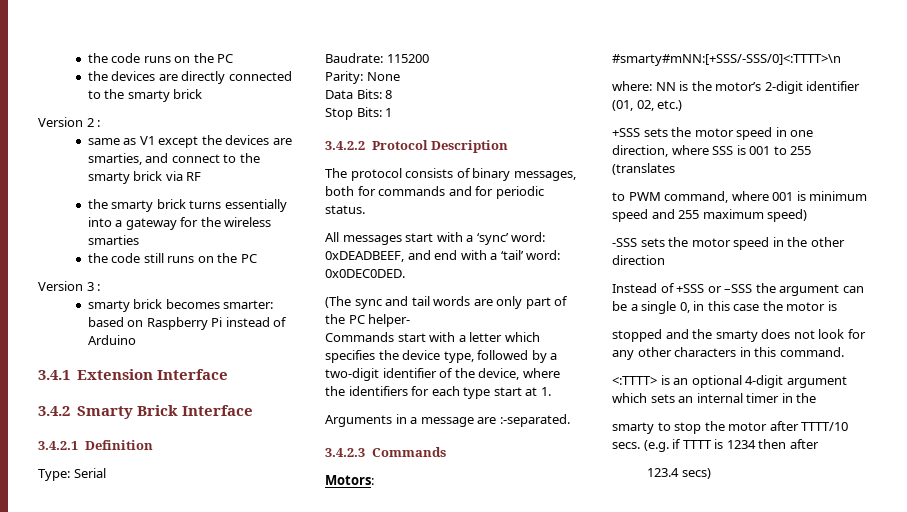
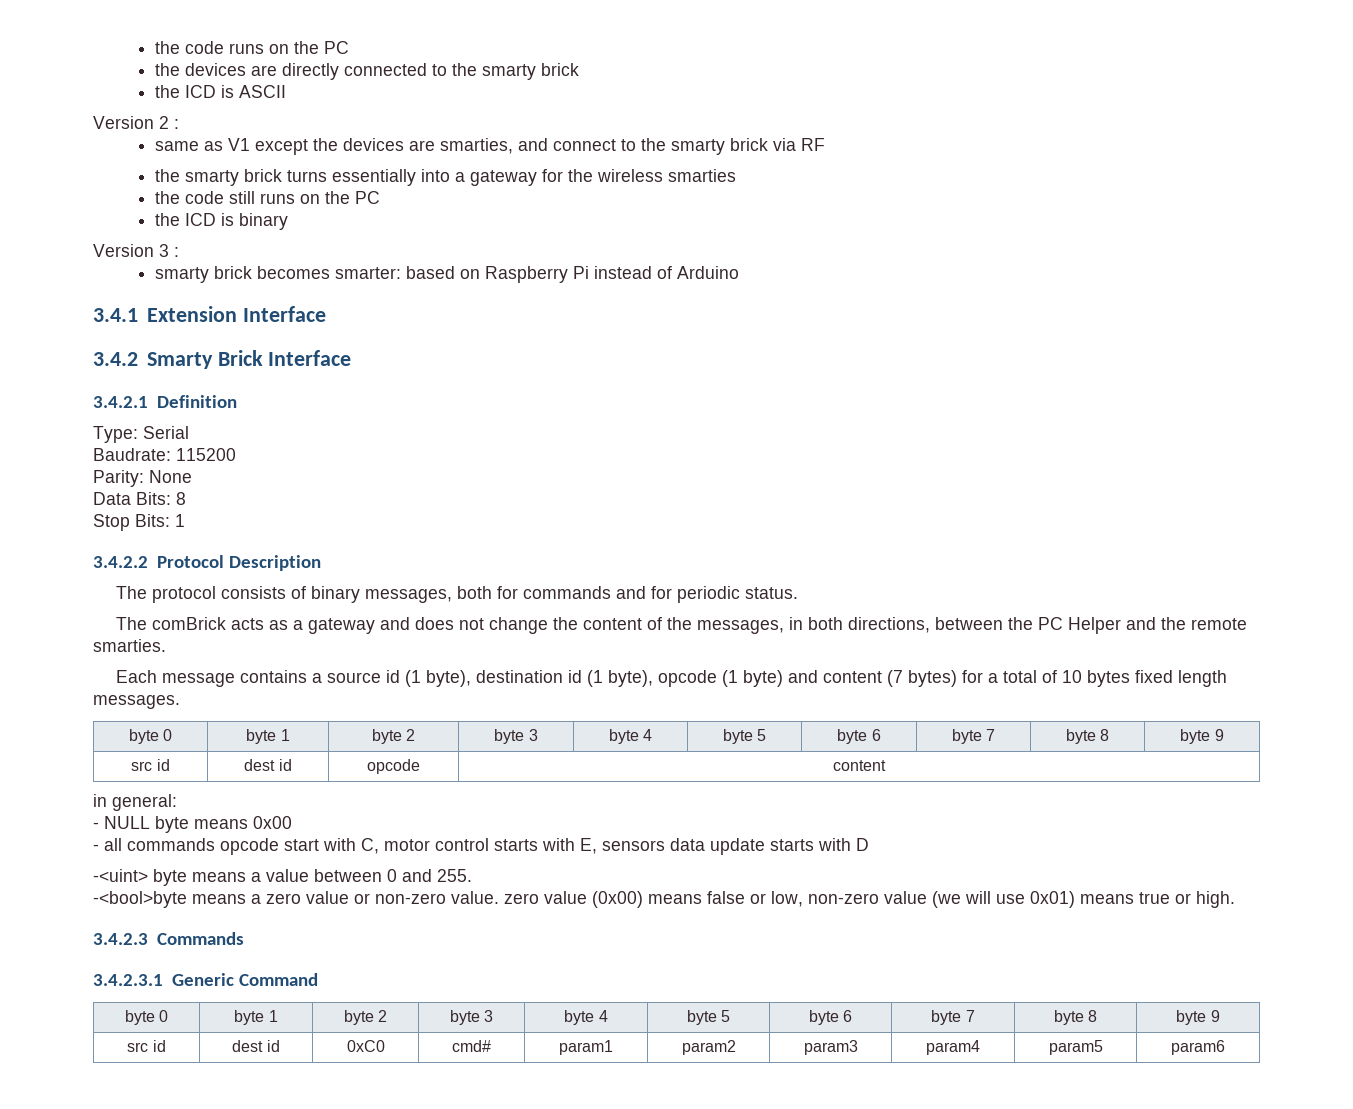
(203, 94) none -> [154,85,286,98] // the ICD is ASCII
(257, 258) none -> [154,213,288,230] // the ICD is binary
[325,232,546,245] [325,250,561,262] [325,269,405,278] [325,296,569,309] [325,314,411,327] [325,332,540,342] [325,350,558,363] [325,368,560,381] [325,386,551,399] [325,414,570,427] [325,447,446,457] [325,475,374,485] [612,54,841,66] [612,81,861,94] [612,100,683,111] [612,127,814,140] [612,145,812,157] [612,163,675,175] [612,191,868,203] [612,209,808,222] [612,237,845,250] [612,255,665,265] [612,283,864,296] [612,301,837,314] [612,329,866,342] [612,347,844,360] [612,375,847,388] [612,393,817,403] [612,421,849,434] [612,439,819,452] [647,468,711,479] All messages start with a ‘sync’ word: 0xDEADBEEF, and end with a ‘tail’ word: 0x0DEC0DED. // (The sync and tail words are only part of the PC helper- // Commands start with a letter which specifies the device type, followed by a two-digit identifier of the device, where the identifiers for each type start at 1. // Arguments in a message are :-separated. // 3.4.2.3 Commands // Motors: #smarty#mNN:[+SSS/-SSS/0]<:TTTT>\n // where: NN is the motor’s 2-digit identifier (01, 02, etc.) // +SSS sets the motor speed in one direction, where SSS is 001 to 255 (translates // to PWM command, where 001 is minimum speed and 255 maximum speed) // -SSS sets the motor speed in the other direction // Instead of +SSS or –SSS the argument can be a single 0, in this case the motor is // stopped and the smarty does not look for any other characters in this command. // <:TTTT> is an optional 4-digit argument which sets an internal timer in the // smarty to stop the motor after TTTT/10 secs. (e.g. if TTTT is 1234 then after // 123.4 secs) -> [116,617,1248,634] [93,639,166,652] [116,670,1228,687] [93,695,180,709] [128,729,173,744] [246,729,290,744] [371,729,416,744] [494,729,538,744] [608,729,653,744] [722,729,767,744] [837,729,881,744] [951,729,996,744] [1065,729,1110,744] [1180,729,1224,744] [131,759,170,771] [244,759,292,771] [367,759,420,774] [833,760,886,771] [93,794,177,811] [93,816,292,833] [93,838,869,855] [93,869,472,886] [93,891,1235,908] [93,932,244,945] [93,973,318,986] [124,1010,169,1025] [234,1010,278,1025] [343,1010,388,1025] [449,1010,494,1025] [564,1010,608,1025] [686,1010,731,1025] [808,1010,853,1025] [931,1010,975,1025] [1053,1010,1098,1025] [1176,1010,1220,1025] [127,1040,166,1052] [232,1040,280,1052] [346,1040,385,1052] [452,1040,491,1052] [559,1040,613,1055] [681,1040,736,1055] [803,1040,858,1055] [926,1040,980,1055] [1048,1040,1103,1055] [1171,1040,1225,1055] The comBrick acts as a gateway and does not change the content of the messages, in both directions, between the PC Helper and the remote smarties. // Each message contains a source id (1 byte), destination id (1 byte), opcode (1 byte) and content (7 bytes) for a total of 10 bytes fixed length messages. // byte 0 | byte 1 | byte 2 | byte 3 | byte 4 | byte 5 | byte 6 | byte 7 | byte 8 | byte 9 // src id | dest id | opcode | content // in general: // - NULL byte means 0x00 // - all commands opcode start with C, motor control starts with E, sensors data update starts with D // -<uint> byte means a value between 0 and 255. // -<bool>byte means a zero value or non-zero value. zero value (0x00) means false or low, non-zero value (we will use 0x01) means true or high. // 3.4.2.3 Commands // 3.4.2.3.1 Generic Command // byte 0 | byte 1 | byte 2 | byte 3 | byte 4 | byte 5 | byte 6 | byte 7 | byte 8 | byte 9 // src id | dest id | 0xC0 | cmd# | param1 | param2 | param3 | param4 | param5 | param6

